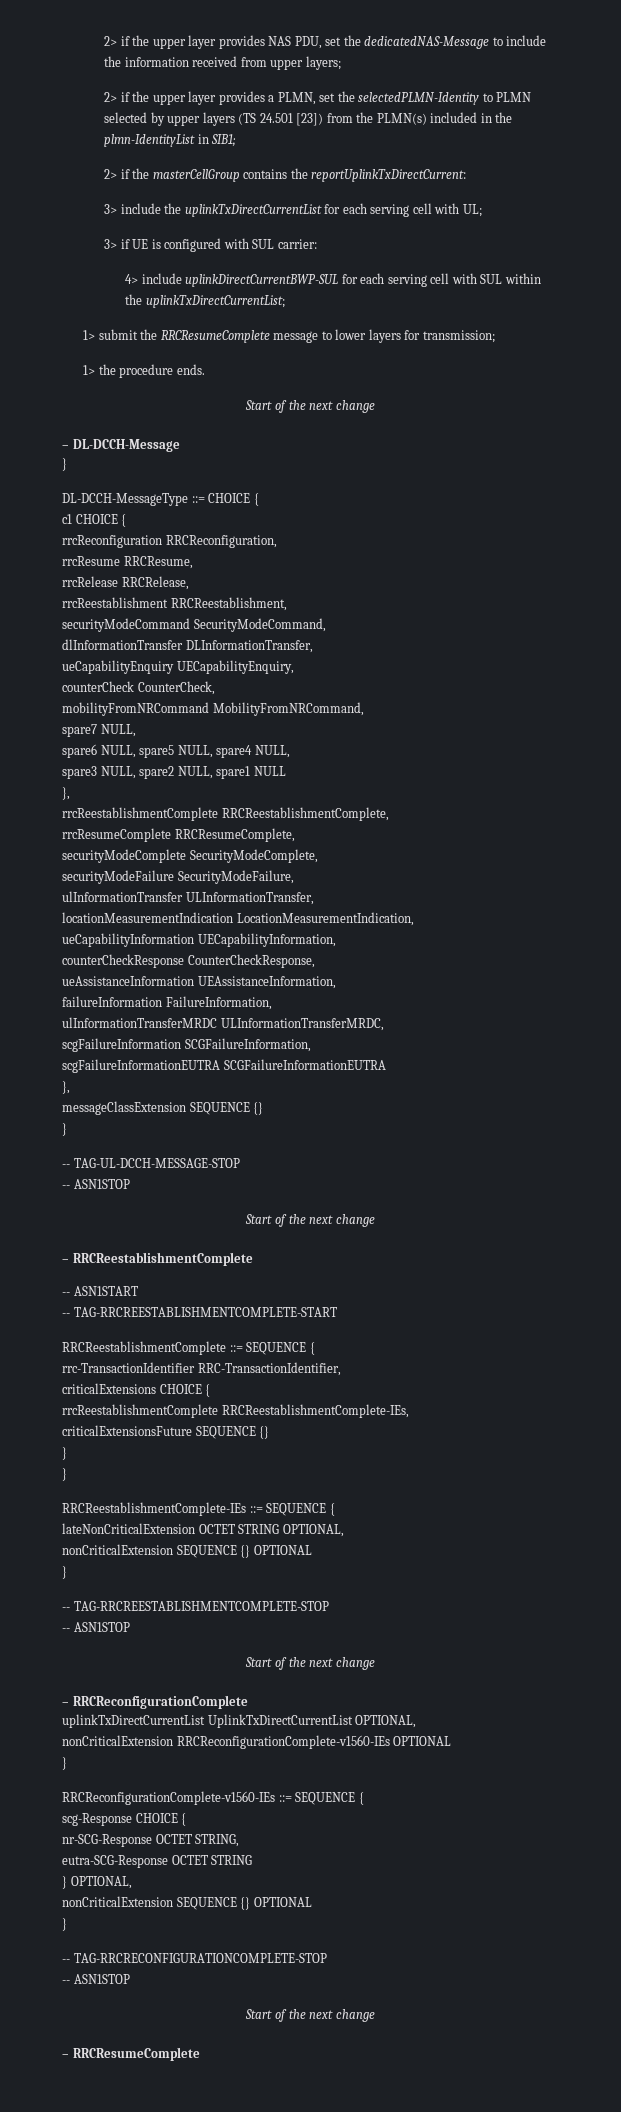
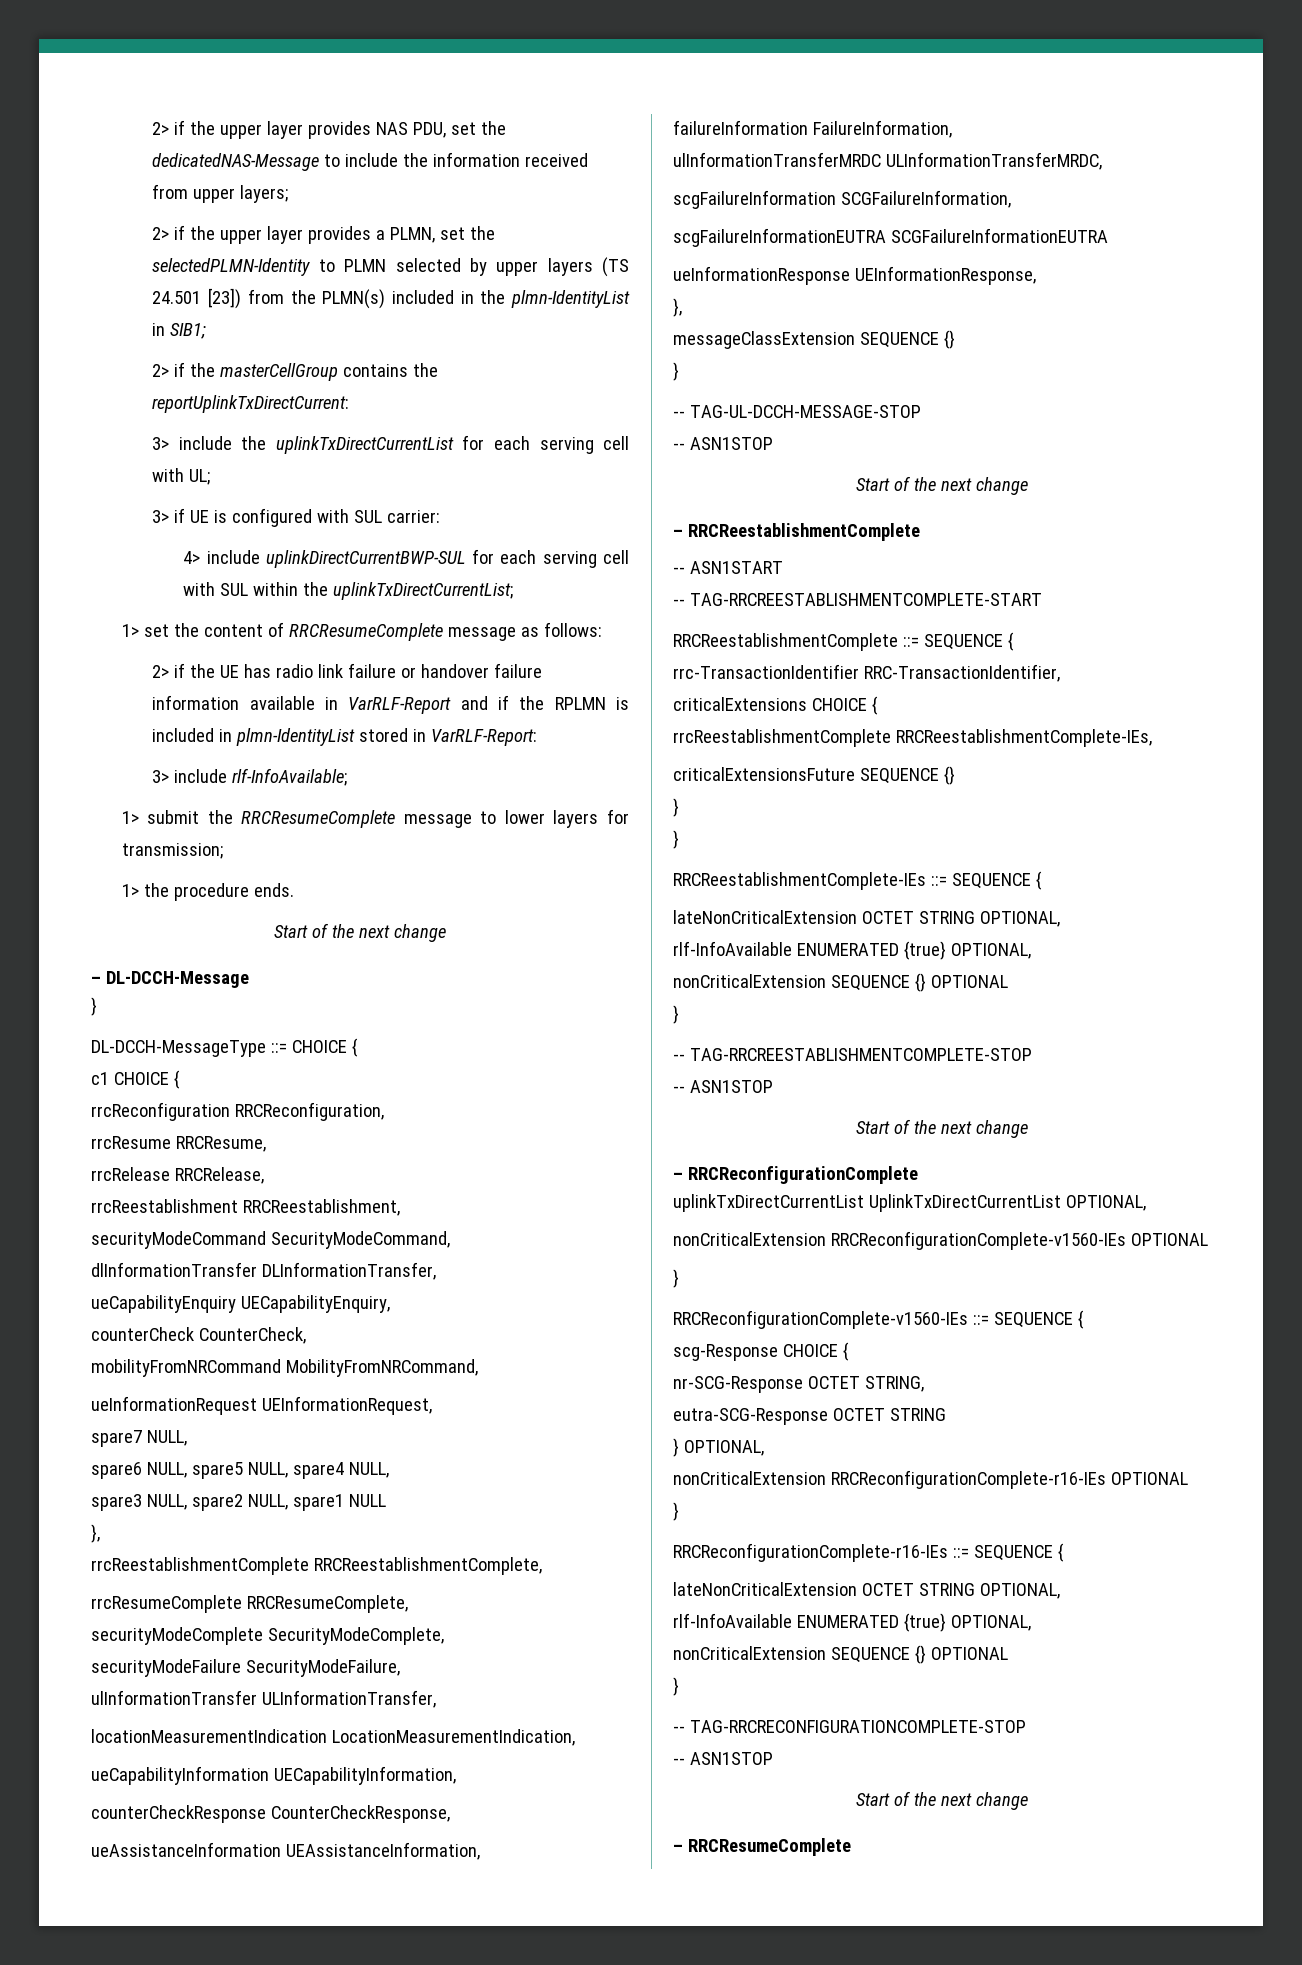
(285, 301) none -> [121,622,602,641] [152,663,543,678] [152,695,629,714] [152,728,538,746] [152,768,348,786] // 1> set the content of RRCResumeComplete message as follows: // 2> if the UE has radio link failure or handover failure information available in VarRLF-Report and if the RPLMN is included in plmn-IdentityList stored in VarRLF-Report: // 3> include rlf-InfoAvailable;
(364, 709) none -> [91,1396,432,1415] // ueInformationRequest UEInformationRequest,
(386, 1064) none -> [673,266,1036,285] // ueInformationResponse UEInformationResponse,
(344, 1530) none -> [673,941,1031,960] // rlf-InfoAvailable ENUMERATED {true} OPTIONAL,
(132, 1882) none -> [673,1470,1188,1489] [673,1502,679,1521] [673,1543,1064,1562] [673,1582,1060,1599] [673,1613,1031,1632] // nonCriticalExtension RRCReconfigurationComplete-r16-IEs OPTIONAL // } // RRCReconfigurationComplete-r16-IEs ::= SEQUENCE { // lateNonCriticalExtension OCTET STRING OPTIONAL, // rlf-InfoAvailable ENUMERATED {true} OPTIONAL,

